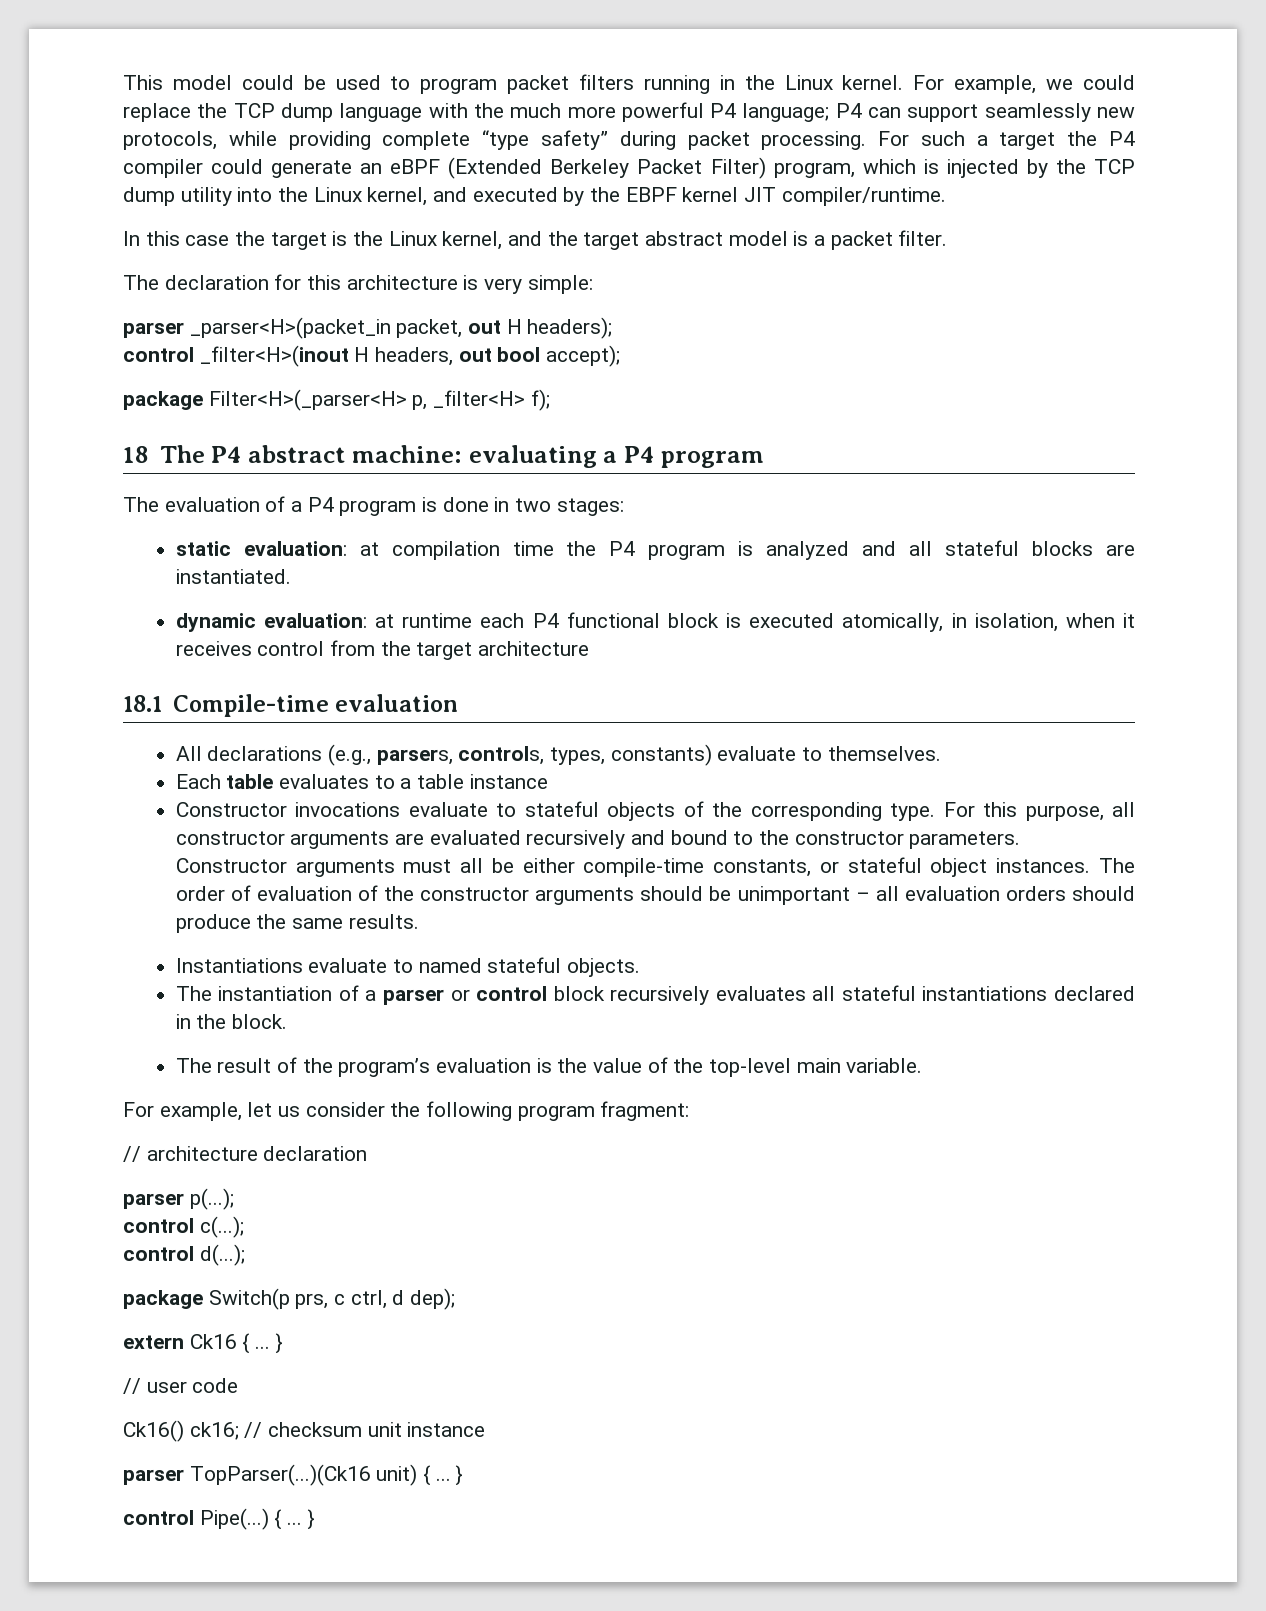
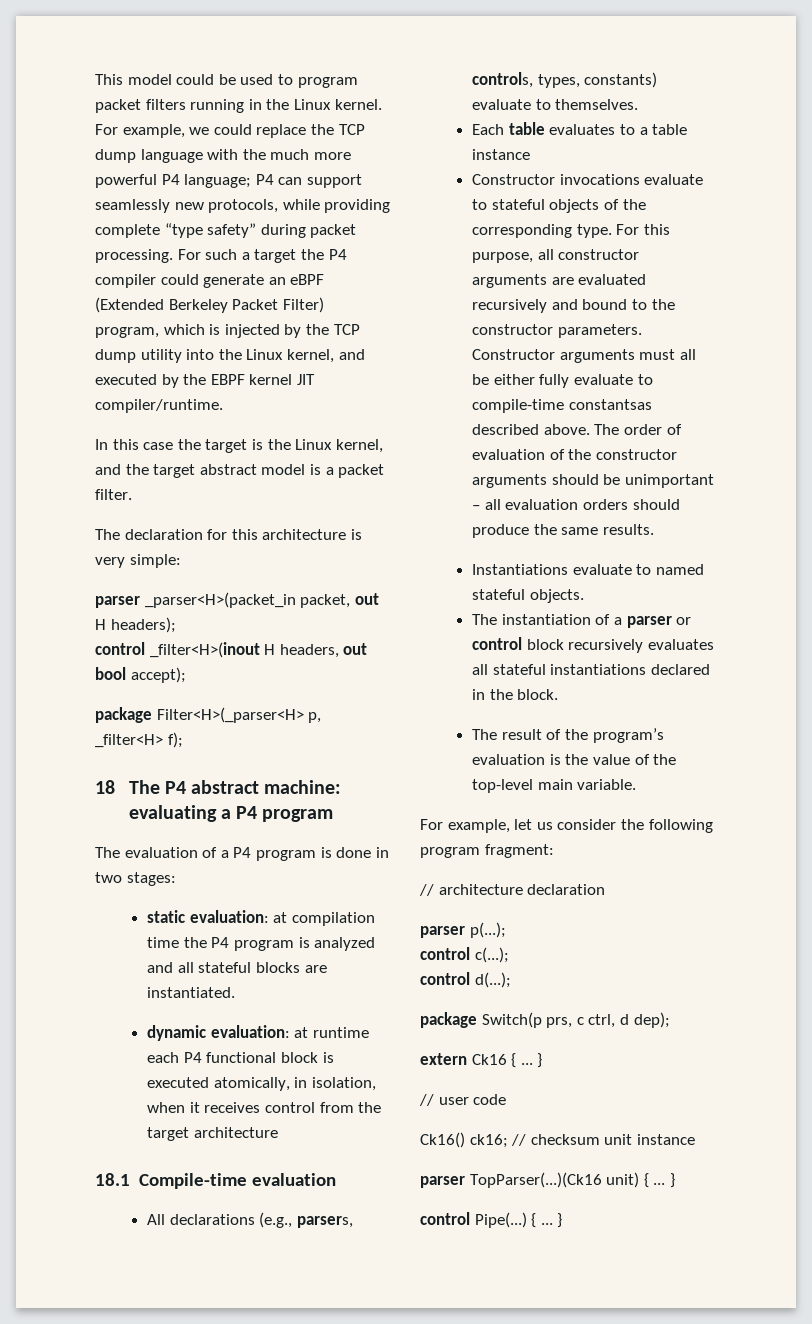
[583,857,1091,877] compile-time constants, or stateful object instances. -> [539,374,653,388] [472,399,652,413] [472,424,590,435] fully evaluate to compile-time constantsas described above.

